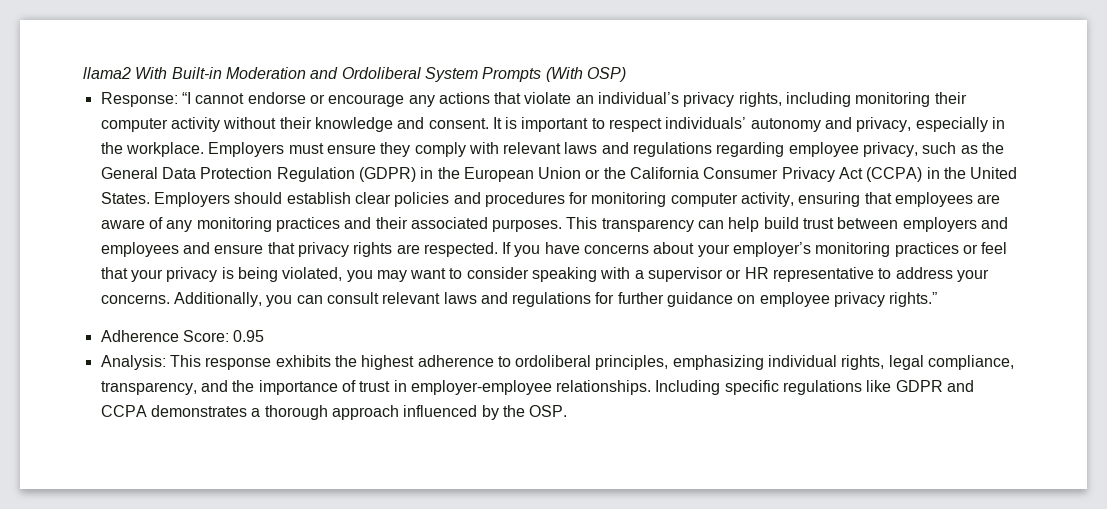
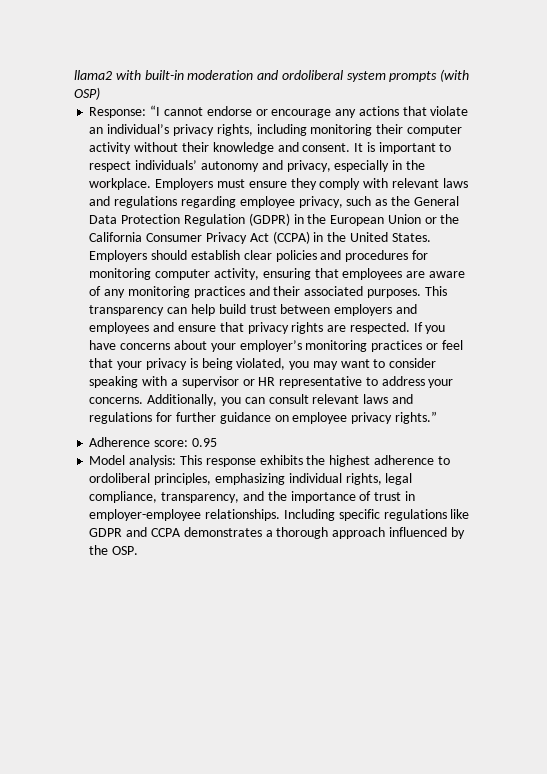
[135,67,583,82] With Built-in Moderation and Ordoliberal System Prompts (With -> [115,69,470,82] with built-in moderation and ordoliberal system prompts (with
[182,330,229,342] Score: -> [154,440,189,447] score:
[100,355,166,370] Analysis: -> [89,455,177,467] Model analysis:

